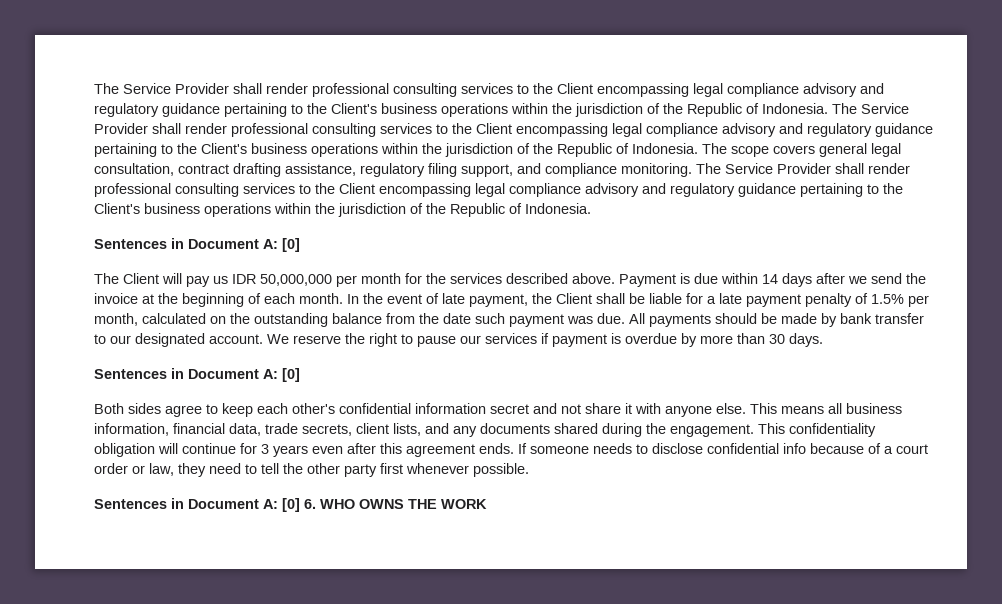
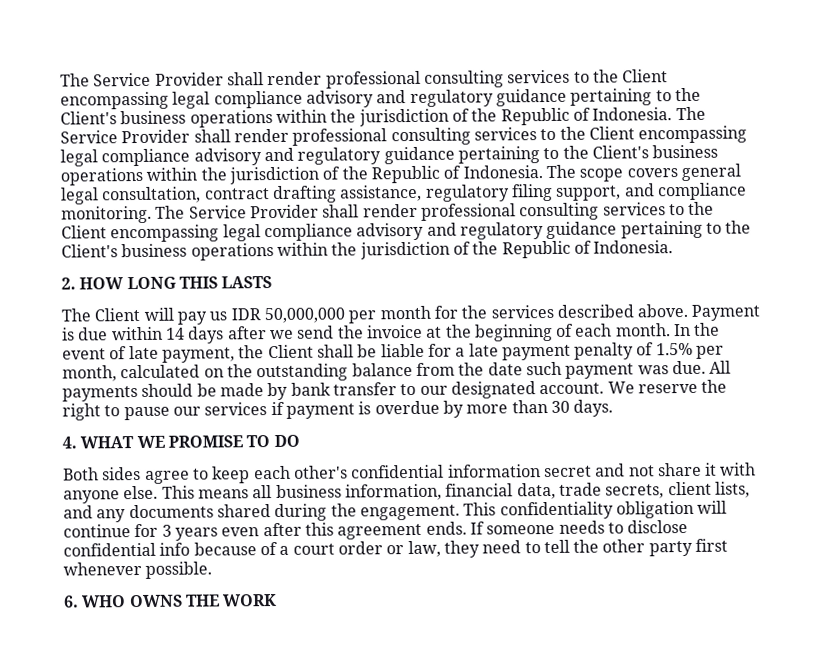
[94,238,300,252] Sentences in Document A: [0] -> [61,276,273,290] 2. HOW LONG THIS LASTS
[94,368,300,382] Sentences in Document A: [0] -> [62,434,300,449] 4. WHAT WE PROMISE TO DO
[94,498,300,512] Sentences in Document A: [0] -> (213, 570) none

